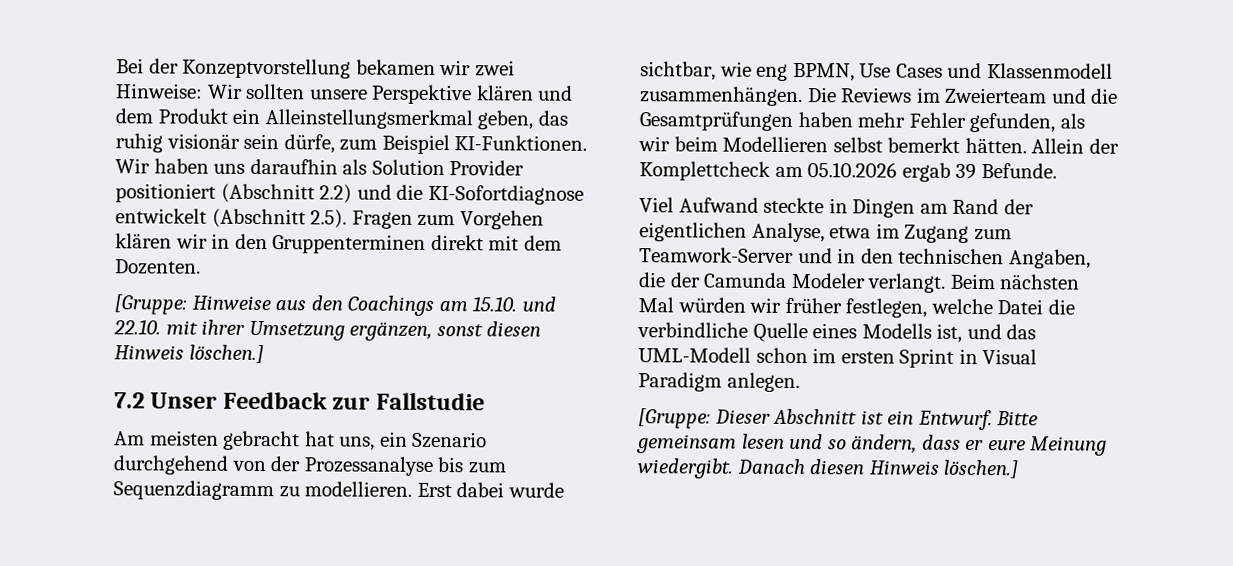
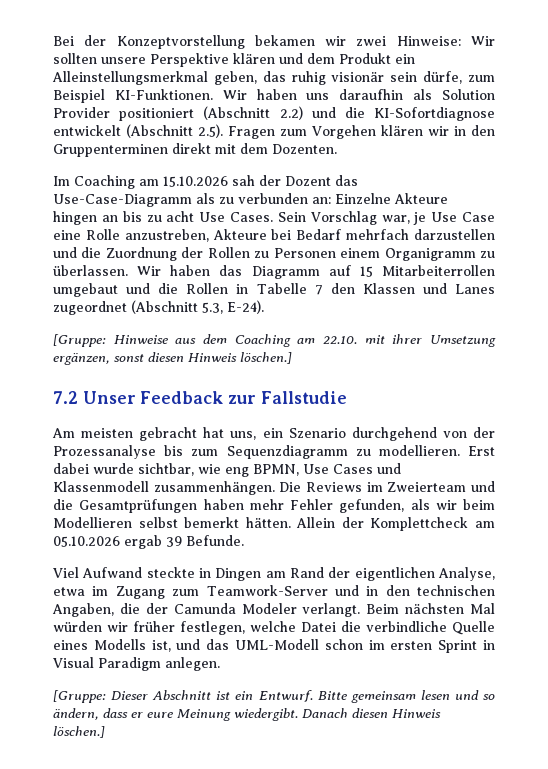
[114,294,556,316] [Gruppe: Hinweise aus den Coachings am 15.10. und -> [53,175,358,189] [53,193,448,207] [53,211,495,225] [53,229,495,242] [53,247,496,261] [53,265,496,279] [53,283,496,297] [53,300,264,315] [53,334,316,347] Im Coaching am 15.10.2026 sah der Dozent das Use-Case-Diagramm als zu verbunden an: Einzelne Akteure hingen an bis zu acht Use Cases. Sein Vorschlag war, je Use Case eine Rolle anzustreben, Akteure bei Bedarf mehrfach darzustellen und die Zuordnung der Rollen zu Personen einem Organigramm zu überlassen. Wir haben das Diagramm auf 15 Mitarbeiterrollen umgebaut und die Rollen in Tabelle 7 den Klassen und Lanes zugeordnet (Abschnitt 5.3, E-24). // [Gruppe: Hinweise aus dem Coaching am

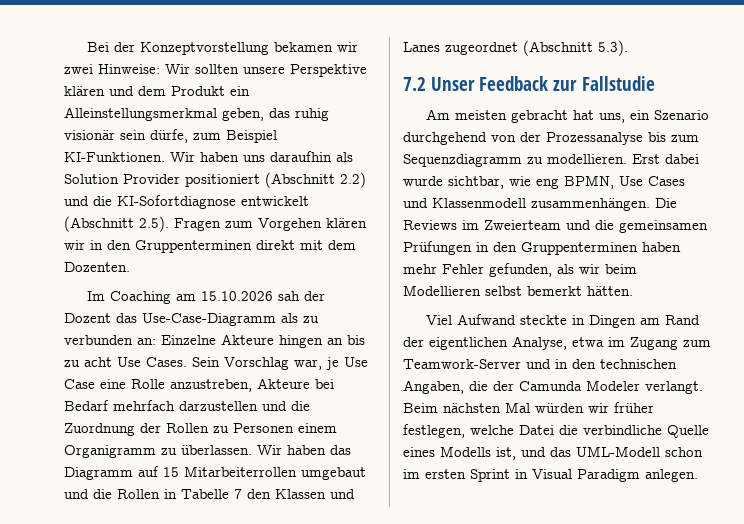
[202,300,264,314] [53,334,496,347] [53,352,292,365] 5.3, E-24). // [Gruppe: Hinweise aus dem Coaching am 22.10. mit ihrer Umsetzung ergänzen, sonst diesen Hinweis löschen.] -> [598,40,628,56] 5.3).
[79,499,198,513] Gesamtprüfungen -> [619,220,708,233] [403,241,638,255] gemeinsamen Prüfungen in den Gruppenterminen
[296,517,495,531] [53,535,244,549] Allein der Komplettcheck am 05.10.2026 ergab 39 Befunde. -> (633, 291) none
[53,690,496,703] [53,708,441,721] [53,726,105,738] // [Gruppe: Dieser Abschnitt ist ein Entwurf. Bitte gemeinsam lesen und so ändern, dass er eure Meinung wiedergibt. Danach diesen Hinweis löschen.] -> (698, 475) none

